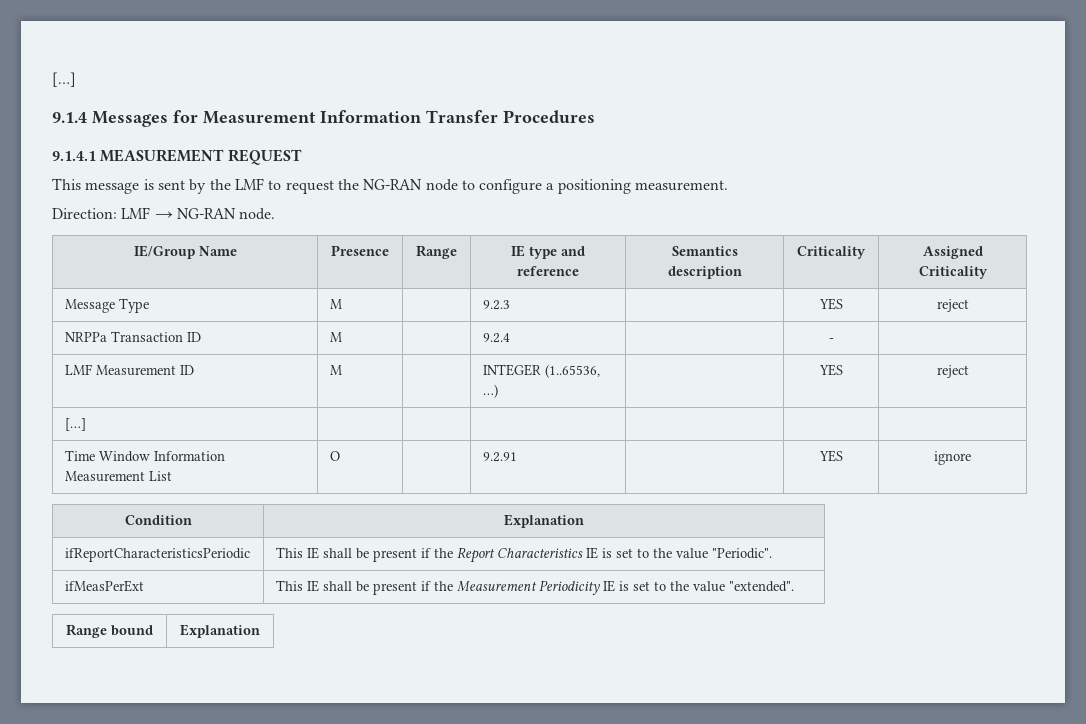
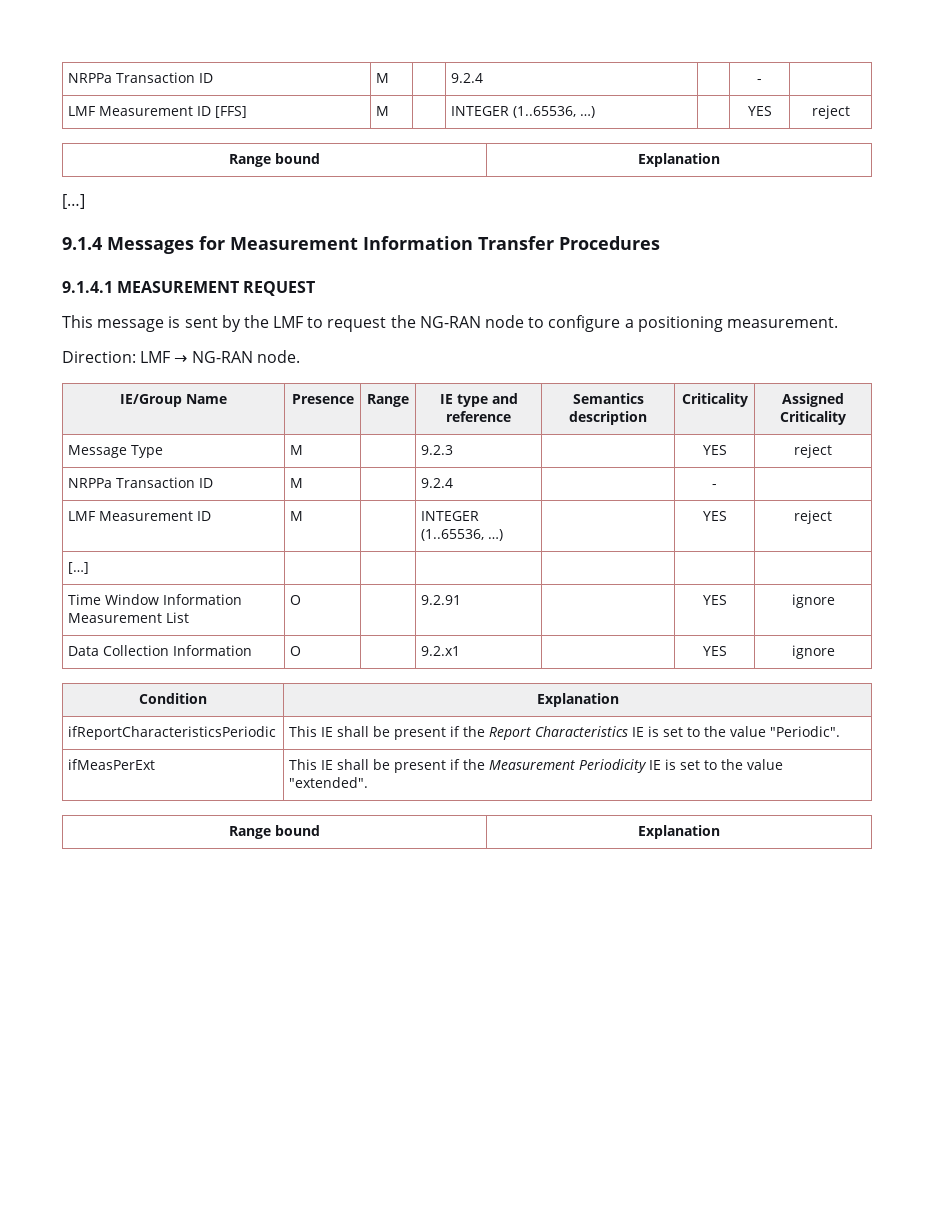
(52, 79) none -> [68,72,214,83] [376,73,390,83] [451,73,484,83] [757,79,762,83] [68,106,248,118] [376,106,390,116] [451,106,596,118] [747,106,772,116] [811,105,850,119] [229,153,320,167] [638,153,721,167] NRPPa Transaction ID | M | | 9.2.4 | | - | // LMF Measurement ID [FFS] | M | | INTEGER (1..65536, …) | | YES | reject // Range bound | Explanation //
(971, 458) none -> [68,645,253,656] [290,646,302,656] [421,646,461,656] [702,646,727,656] [791,645,835,659] // Data Collection Information | O | | 9.2.x1 | | YES | ignore

